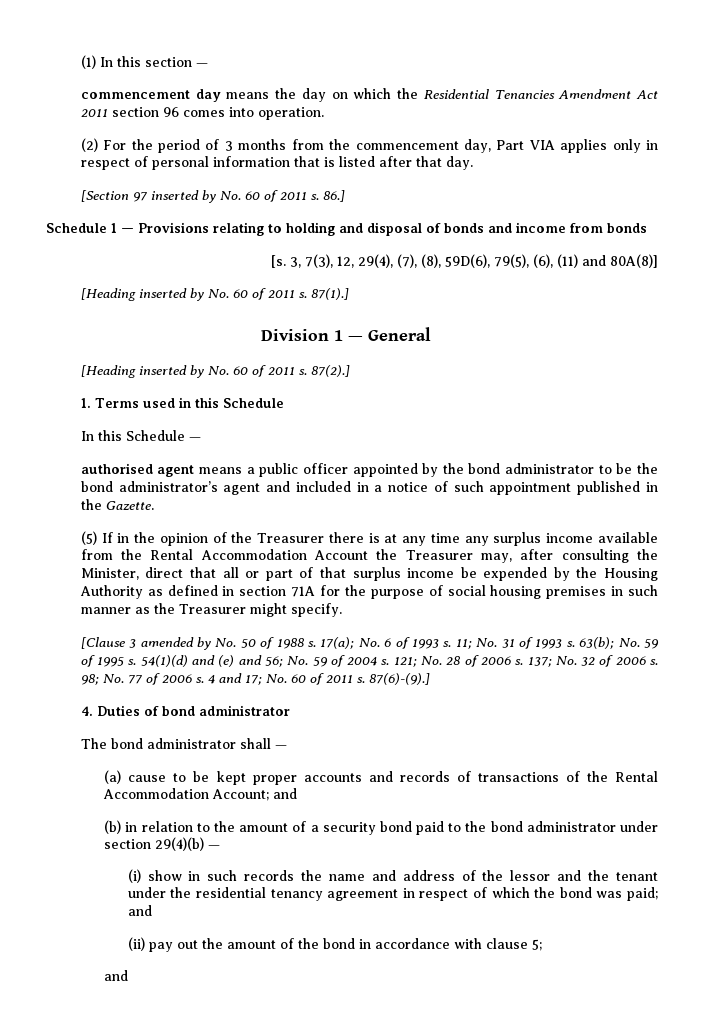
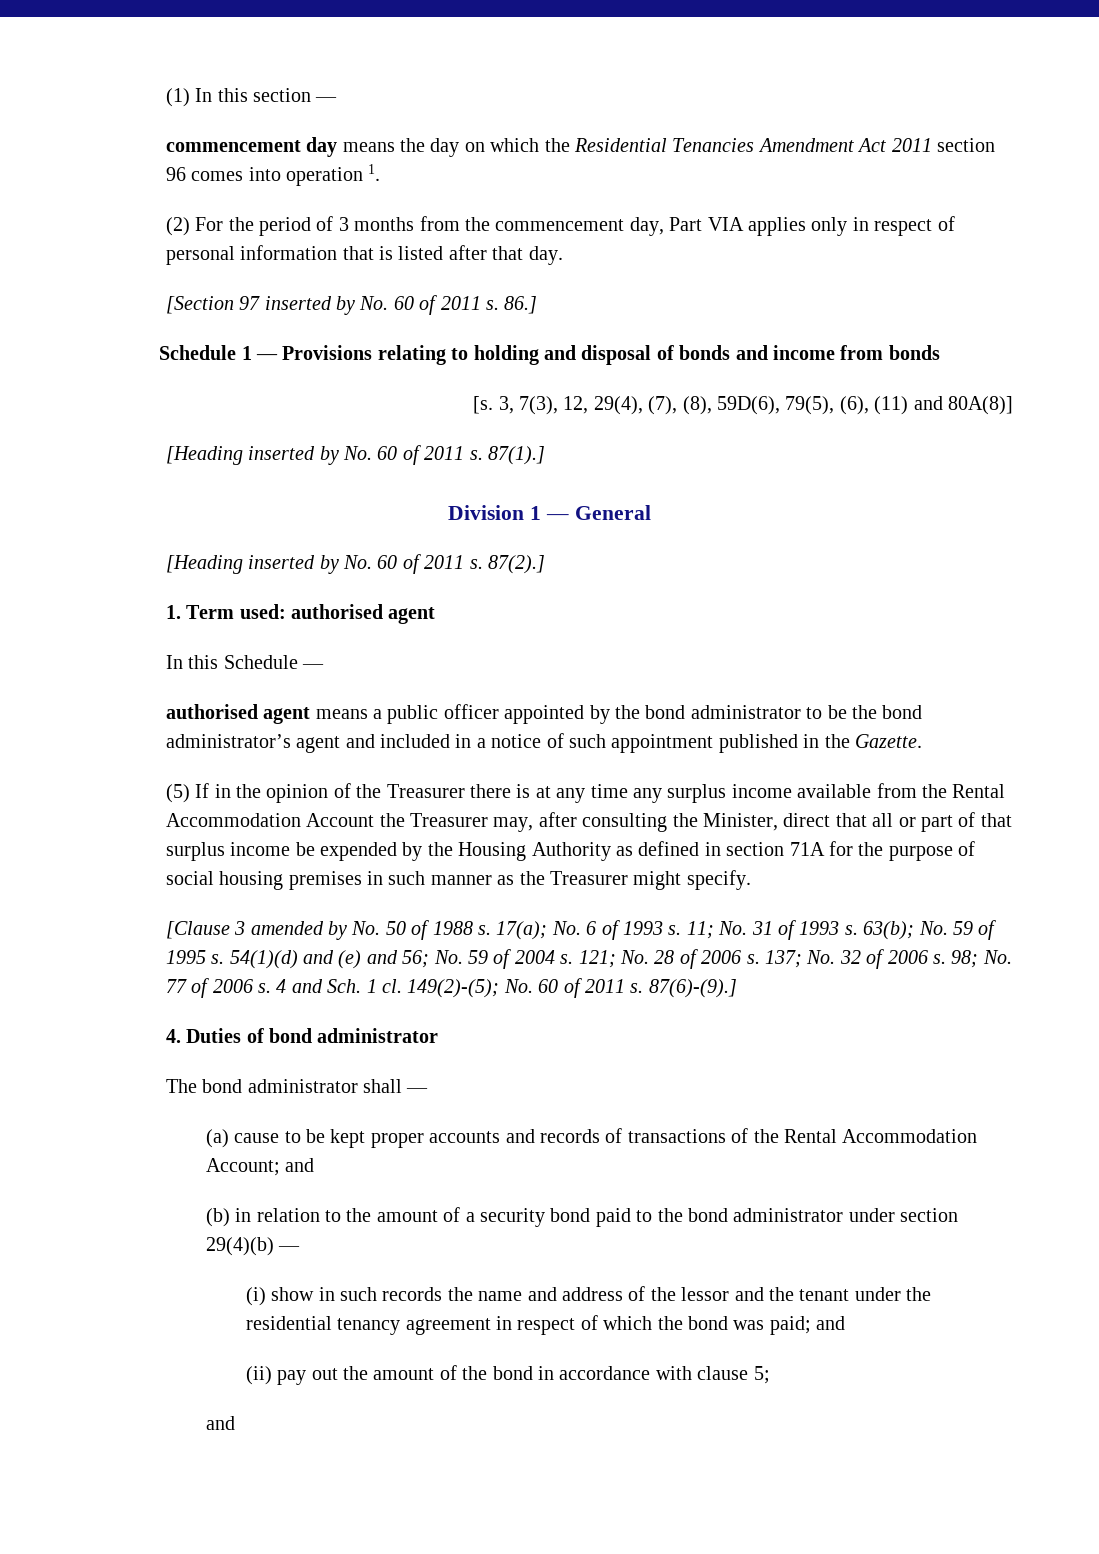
[257,107,324,120] operation. -> [286,164,381,186] operation 1.
[94,397,284,408] Terms used in this Schedule -> [186,604,436,624] Term used: authorised agent
[244,675,262,685] 17; -> [327,979,500,998] Sch. 1 cl. 149(2)-(5);

